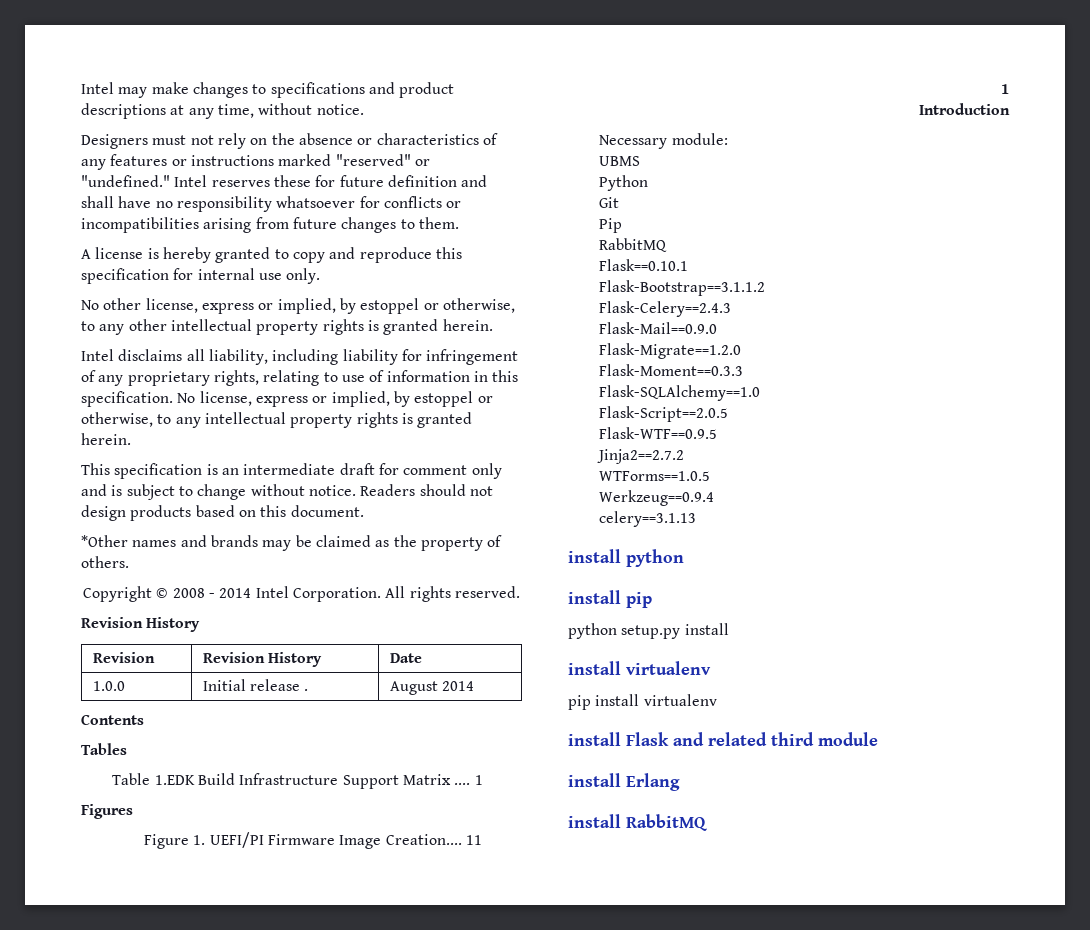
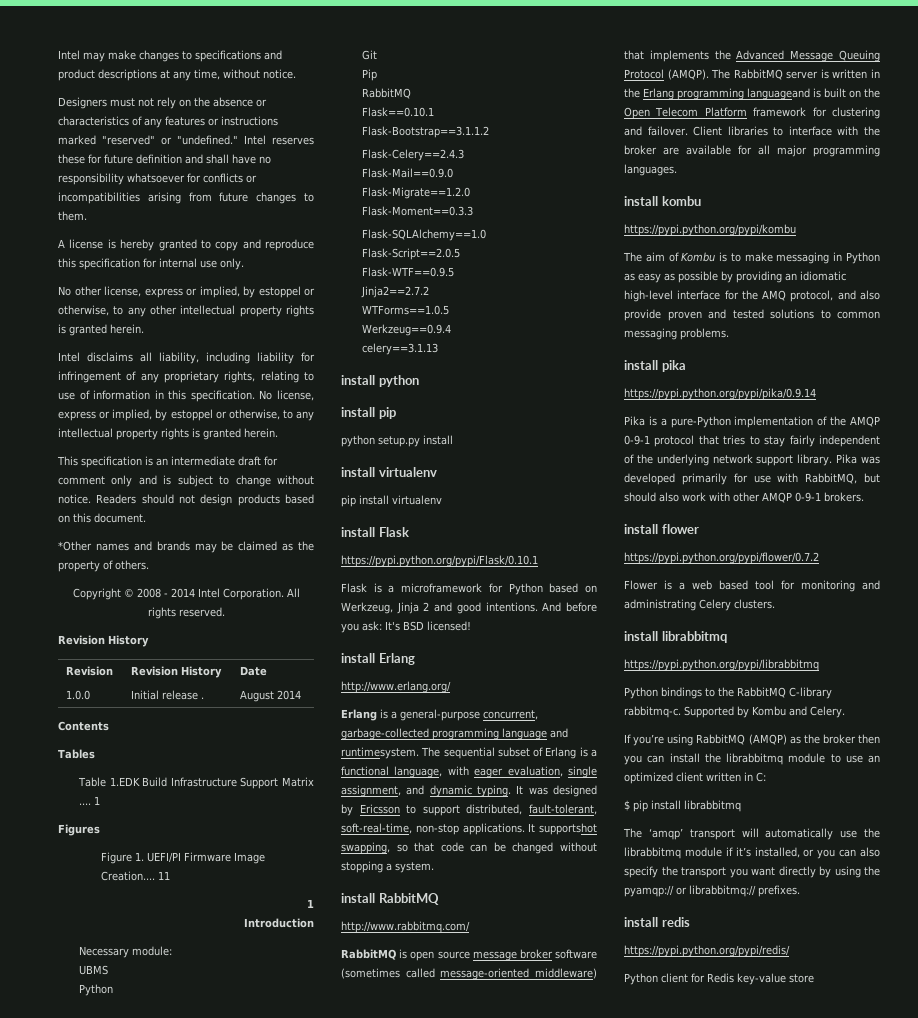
[673,732,878,746] [568,773,680,791] [568,814,707,831] and related third module // install Erlang // install RabbitMQ -> [341,555,538,567] [341,583,597,595] [341,602,597,614] [341,621,471,633] [341,653,415,665] [341,681,451,693] [341,709,538,721] [341,728,568,740] [341,747,597,759] [341,766,597,778] [341,785,597,797] [341,804,597,816] [341,823,597,835] [341,842,597,854] [341,861,434,873] [341,893,439,905] [341,921,470,933] [341,949,597,961] [341,968,597,980] [624,50,880,62] [624,69,880,80] [624,88,880,100] [624,107,880,119] [624,126,880,136] [624,145,880,157] [624,164,677,176] [624,196,701,206] [624,224,796,236] [623,252,880,264] [624,271,846,283] [624,290,880,302] [624,309,880,321] [624,328,729,340] [624,360,686,372] [624,388,816,400] [624,416,880,428] [624,435,880,447] [624,454,880,466] [624,473,880,485] [624,492,864,503] [624,524,699,534] [624,552,819,564] [624,580,880,592] [624,599,775,611] [624,631,727,643] [624,659,819,671] [624,687,832,699] [624,706,845,718] [624,734,880,746] [624,753,880,765] [624,772,766,784] [624,800,741,812] [623,828,880,840] [624,847,880,859] [624,866,880,878] [624,885,800,897] [624,917,690,927] [624,945,790,957] [624,973,814,985] // https://pypi.python.org/pypi/Flask/0.10.1 // Flask is a microframework for Python based on Werkzeug, Jinja 2 and good intentions. And before you ask: It's BSD licensed! // install Erlang // http://www.erlang.org/ // Erlang is a general-purpose concurrent, garbage-collected programming language and runtimesystem. The sequential subset of Erlang is a functional language, with eager evaluation, single assignment, and dynamic typing. It was designed by Ericsson to support distributed, fault-tolerant, soft-real-time, non-stop applications. It supportshot swapping, so that code can be changed without stopping a system. // install RabbitMQ // http://www.rabbitmq.com/ // RabbitMQ is open source message broker software (sometimes called message-oriented middleware) that implements the Advanced Message Queuing Protocol (AMQP). The RabbitMQ server is written in the Erlang programming languageand is built on the Open Telecom Platform framework for clustering and failover. Client libraries to interface with the broker are available for all major programming languages. // install kombu // https://pypi.python.org/pypi/kombu // The aim of Kombu is to make messaging in Python as easy as possible by providing an idiomatic high-level interface for the AMQ protocol, and also provide proven and tested solutions to common messaging problems. // install pika // https://pypi.python.org/pypi/pika/0.9.14 // Pika is a pure-Python implementation of the AMQP 0-9-1 protocol that tries to stay fairly independent of the underlying network support library. Pika was developed primarily for use with RabbitMQ, but should also work with other AMQP 0-9-1 brokers. // install flower // https://pypi.python.org/pypi/flower/0.7.2 // Flower is a web based tool for monitoring and administrating Celery clusters. // install librabbitmq // https://pypi.python.org/pypi/librabbitmq // Python bindings to the RabbitMQ C-library rabbitmq-c. Supported by Kombu and Celery. // If you’re using RabbitMQ (AMQP) as the broker then you can install the librabbitmq module to use an optimized client written in C: // $ pip install librabbitmq // The ‘amqp’ transport will automatically use the librabbitmq module if it’s installed, or you can also specify the transport you want directly by using the pyamqp:// or librabbitmq:// prefixes. // install redis // https://pypi.python.org/pypi/redis/ // Python client for Redis key-value store

